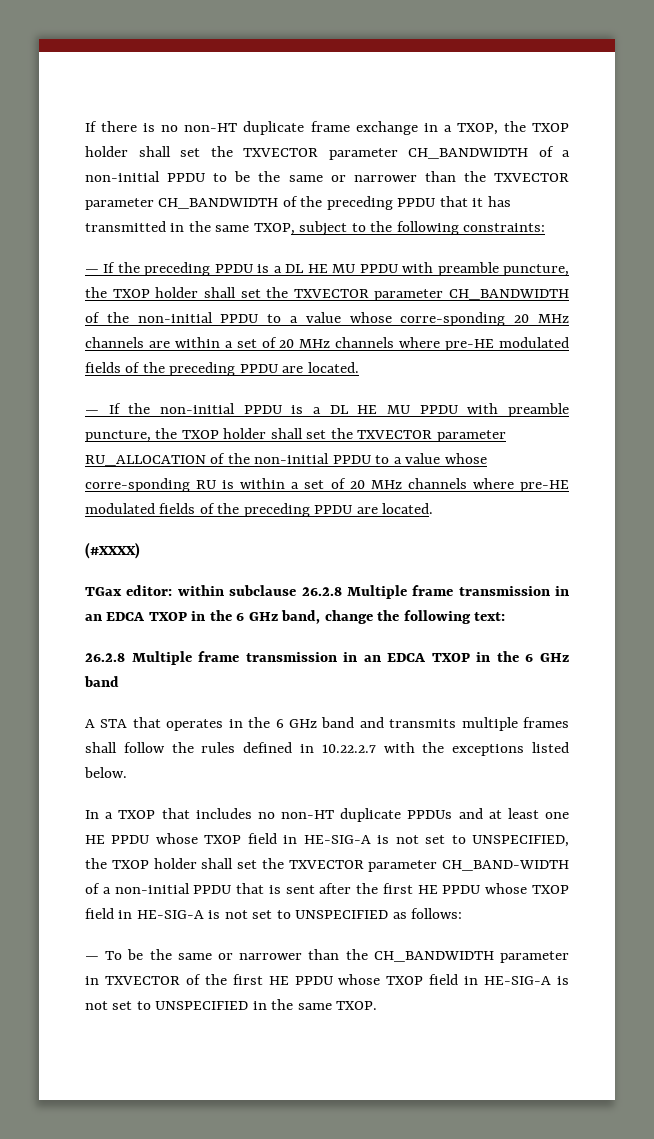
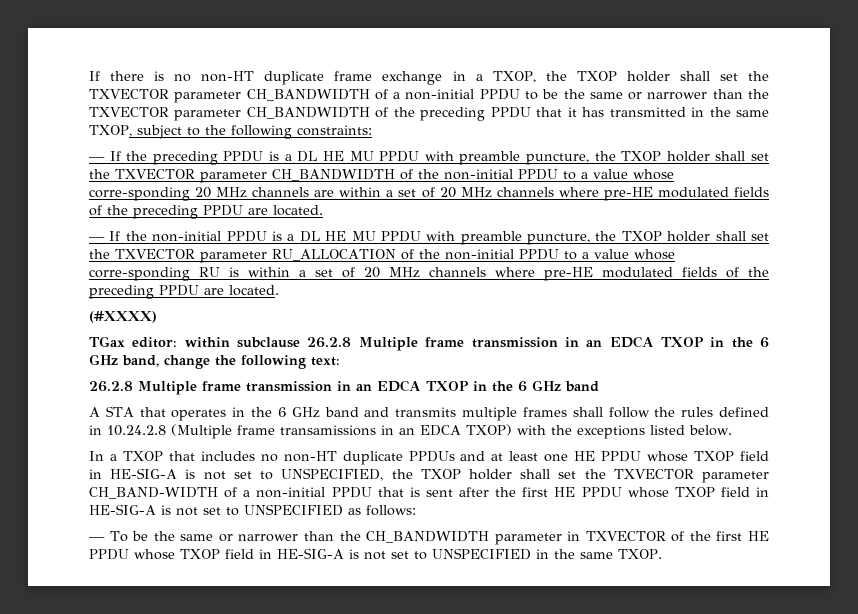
[321,744,376,753] 10.22.2.7 -> [107,424,512,439] 10.24.2.8 (Multiple frame transamissions in an EDCA TXOP)

